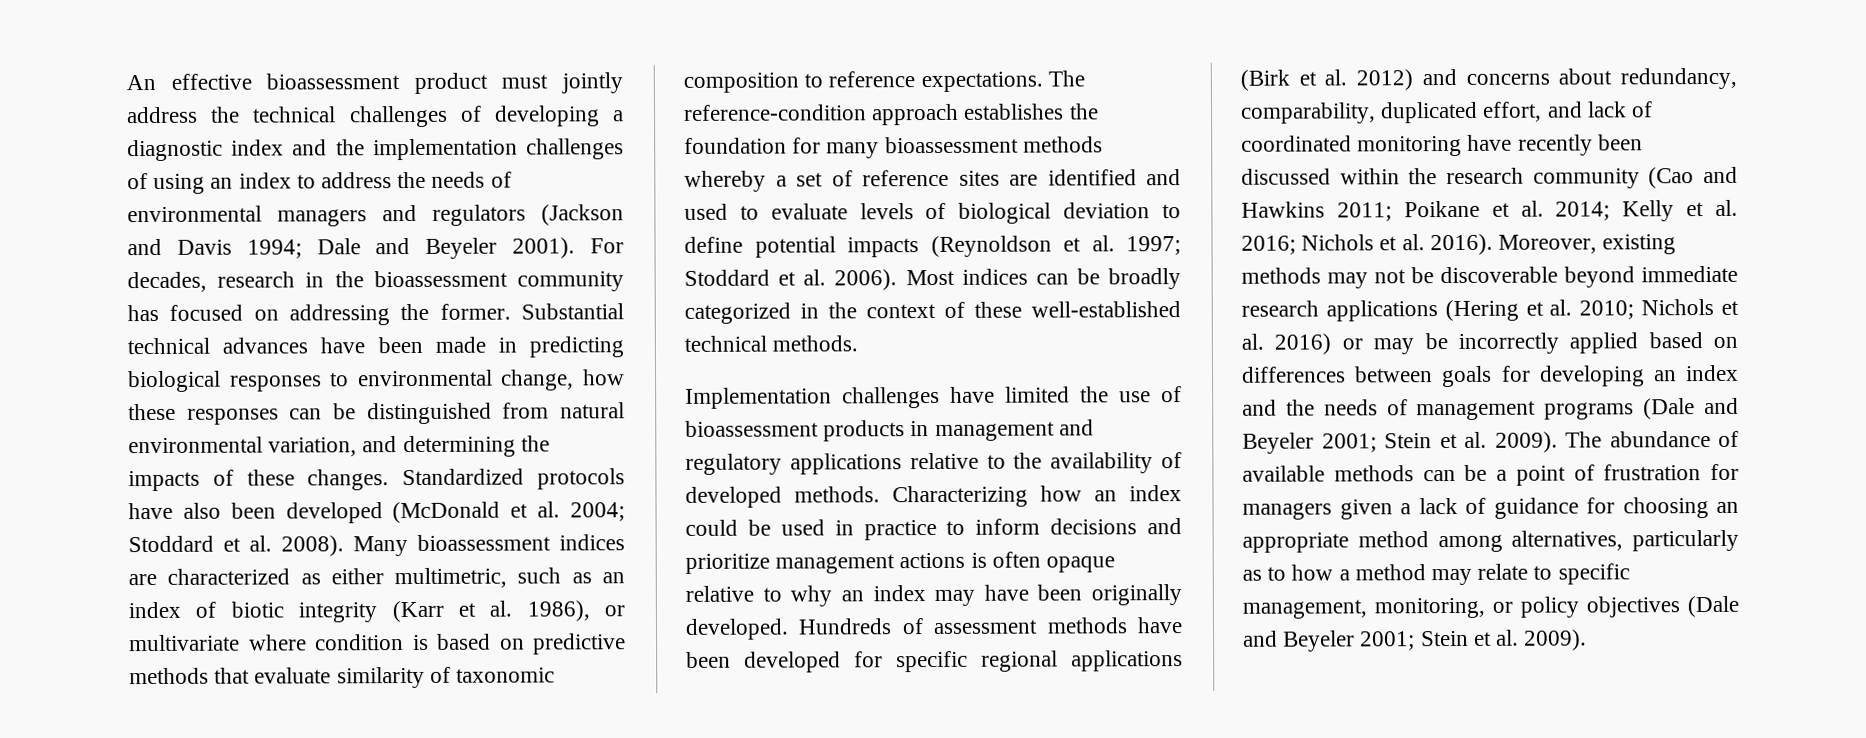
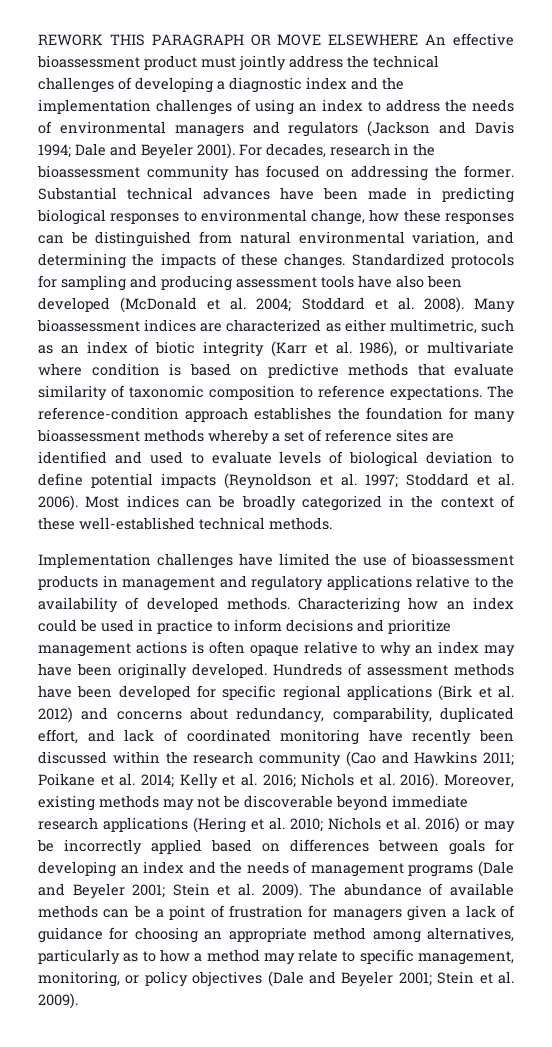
(126, 82) none -> [38,34,419,46] REWORK THIS PARAGRAPH OR MOVE ELSEWHERE
(625, 479) none -> [38,275,354,291] for sampling and producing assessment tools

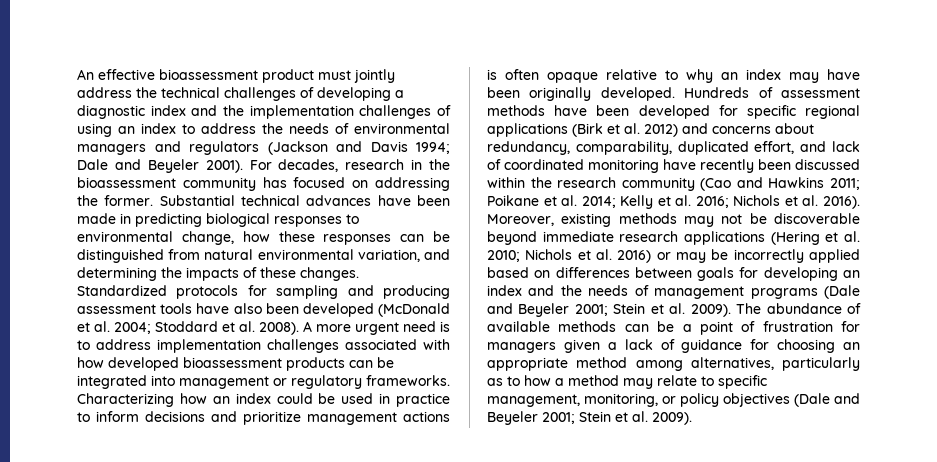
[38,34,419,46] REWORK THIS PARAGRAPH OR MOVE ELSEWHERE -> (77, 74) none
[473,298,515,313] [37,319,515,334] [38,341,514,357] [38,363,514,378] [38,385,514,401] [38,407,515,423] [37,429,454,445] [38,451,515,467] [38,473,514,489] [38,495,515,511] [38,517,332,530] [38,553,514,569] [38,575,514,591] [38,597,290,613] Many bioassessment indices are characterized as either multimetric, such as an index of biotic integrity (Karr et al. 1986), or multivariate where condition is based on predictive methods that evaluate similarity of taxonomic composition to reference expectations. The reference-condition approach establishes the foundation for many bioassessment methods whereby a set of reference sites are identified and used to evaluate levels of biological deviation to define potential impacts (Reynoldson et al. 1997; Stoddard et al. 2006). Most indices can be broadly categorized in the context of these well-established technical methods. // Implementation challenges have limited the use of bioassessment products in management and regulatory applications relative to the availability of developed methods. -> [303,321,450,335] [77,339,450,353] [77,357,394,371] [77,375,450,389] A more urgent need is to address implementation challenges associated with how developed bioassessment products can be integrated into management or regulatory frameworks.

